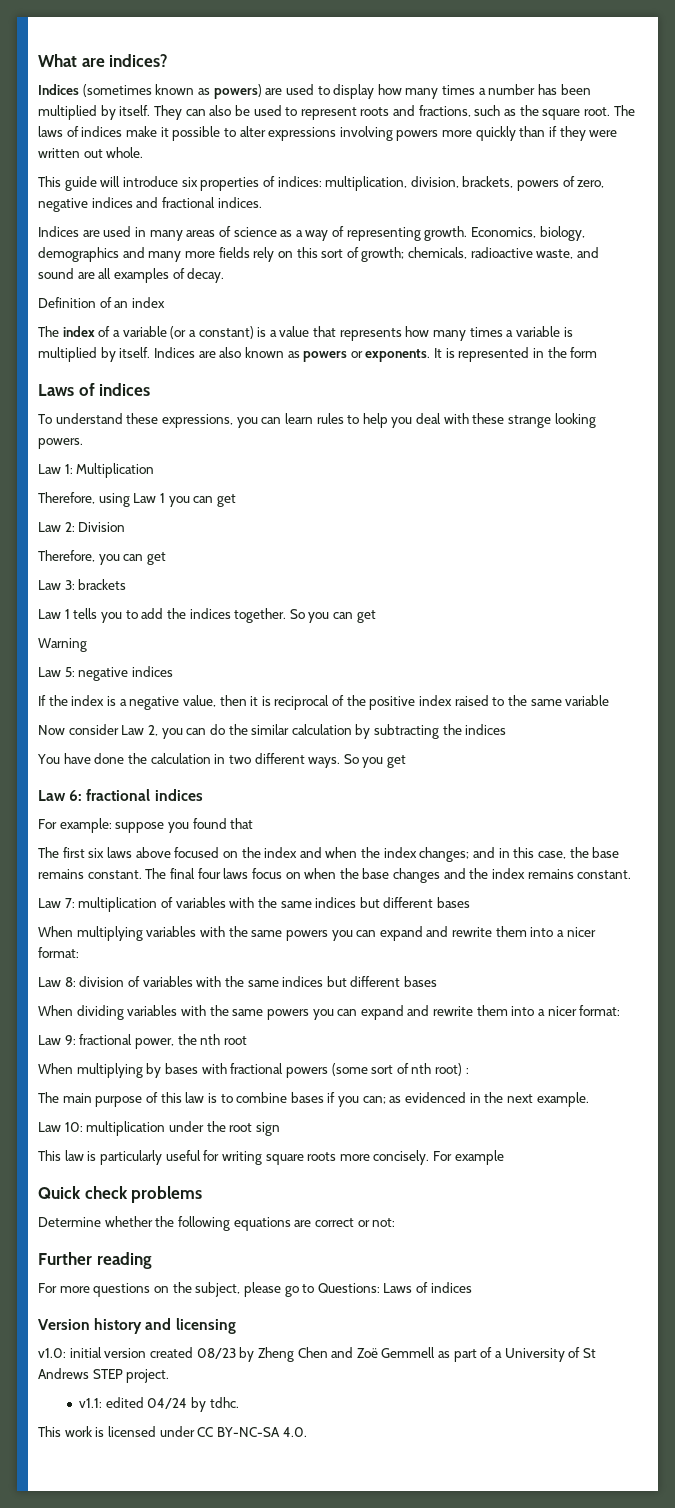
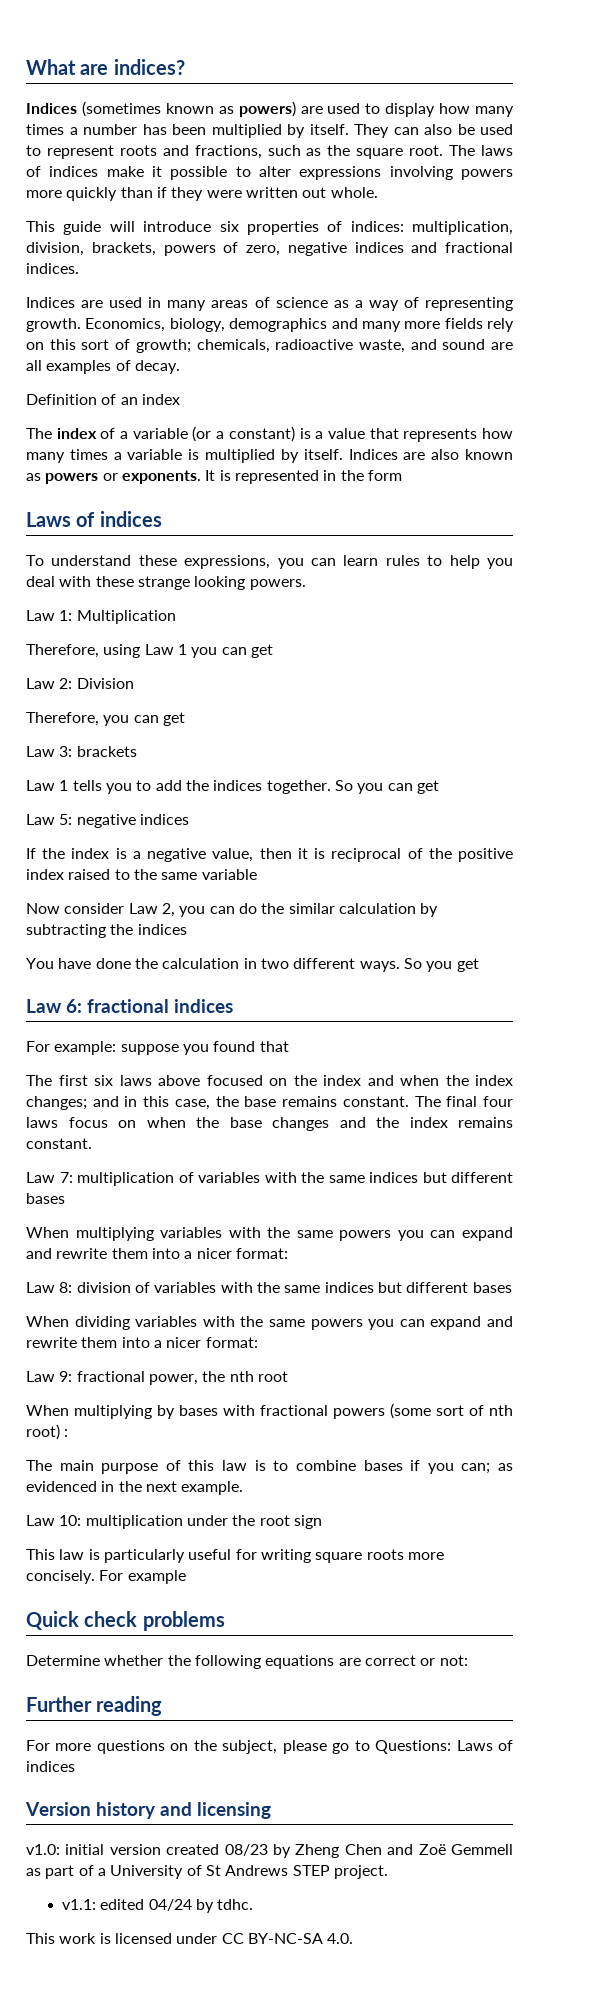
[38,638,87,652] // Warning -> (439, 787) none

